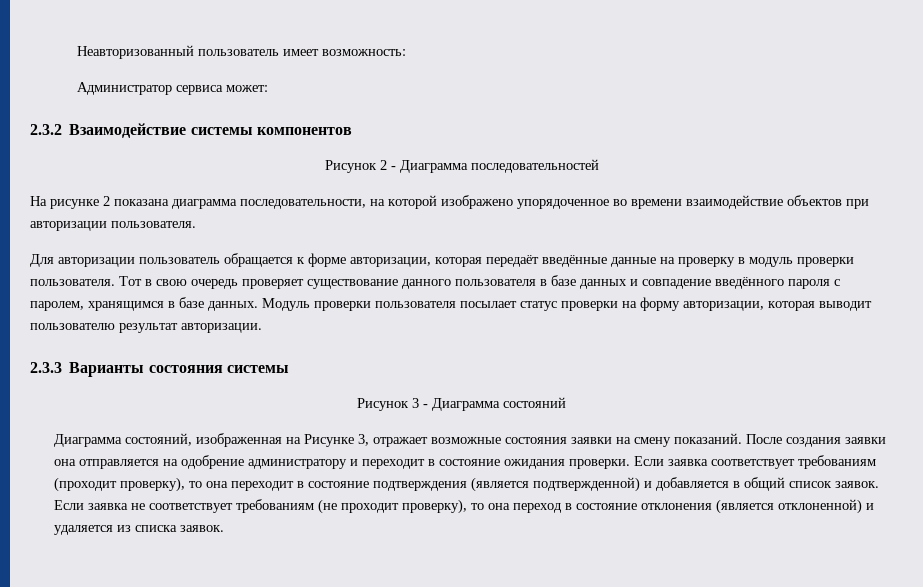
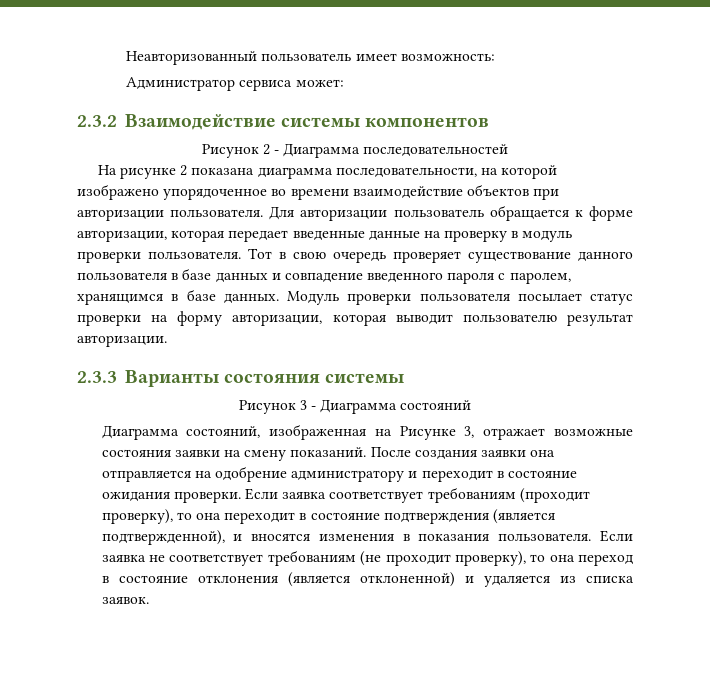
(196, 224) // -> (264, 213) none
[486,255,607,267] передаёт введённые -> [228,230,365,242] передает введенные
[715,277,784,289] введённого -> [367,272,444,283] введенного
[532,477,879,492] подтвержденной) и добавляется в общий список заявок. -> [101,530,592,545] подтвержденной), и вносятся изменения в показания пользователя.

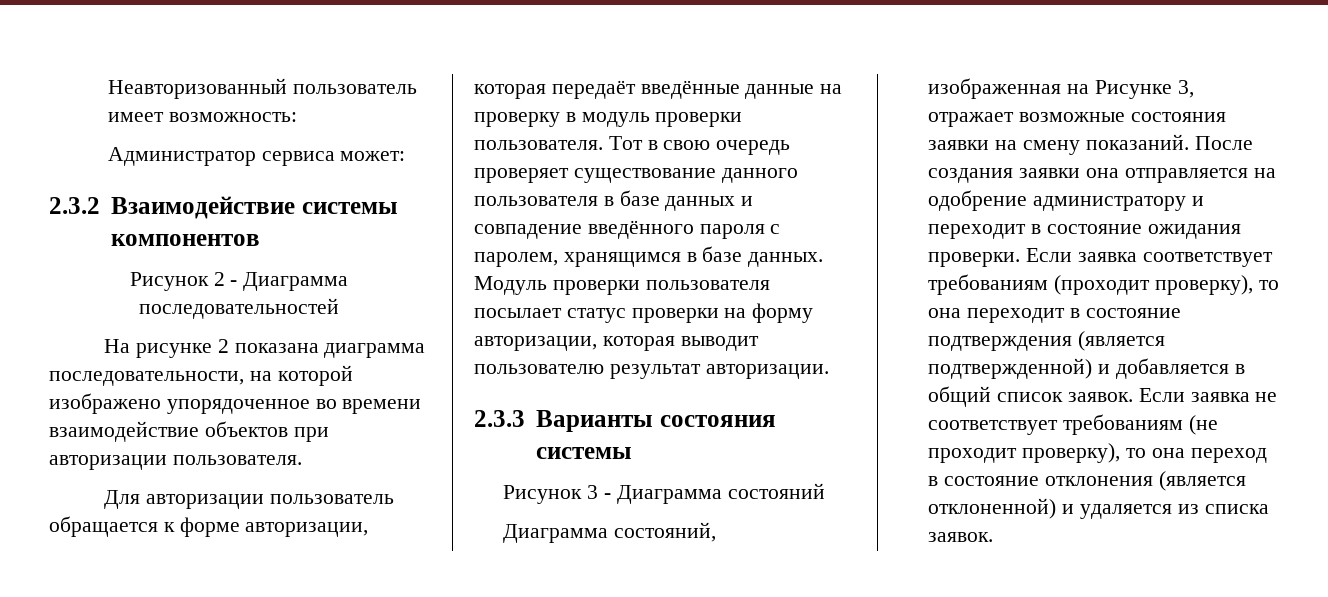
(264, 213) none -> (302, 460) //
[228,230,365,242] передает введенные -> [551,80,740,99] передаёт введённые
[367,272,444,283] введенного -> [587,220,694,239] введённого
[101,530,592,545] подтвержденной), и вносятся изменения в показания пользователя. -> [928,358,1245,379] [928,386,1133,407] подтвержденной) и добавляется в общий список заявок.

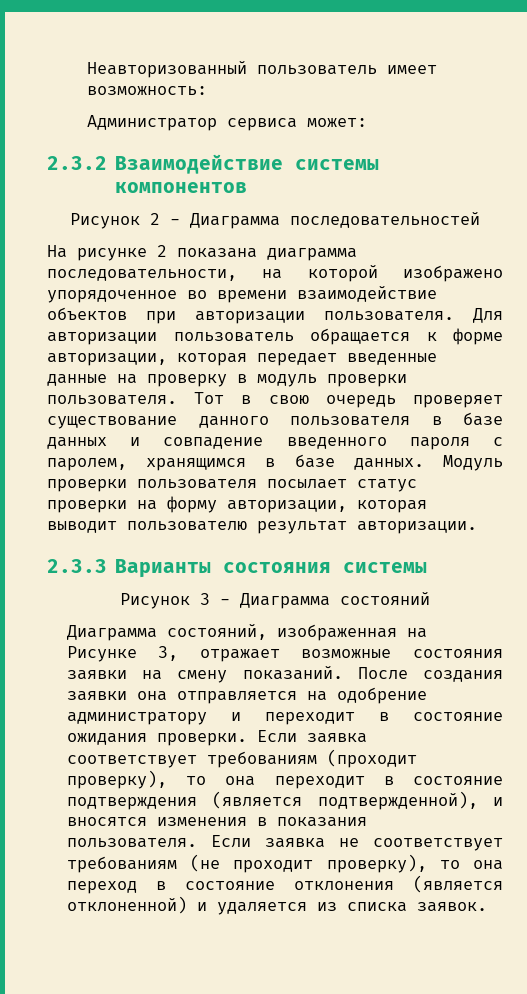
(302, 460) // -> (454, 316) none
[551,80,740,99] передаёт введённые -> [257,353,437,366] передает введенные
[587,220,694,239] введённого -> [286,437,387,449] введенного
[928,358,1245,379] [928,386,1133,407] подтвержденной) и добавляется в общий список заявок. -> [317,791,503,810] [66,817,367,827] [66,838,197,848] подтвержденной), и вносятся изменения в показания пользователя.

